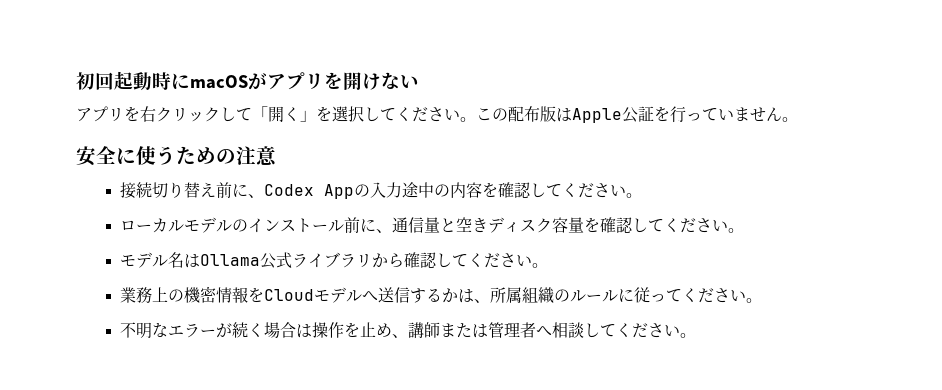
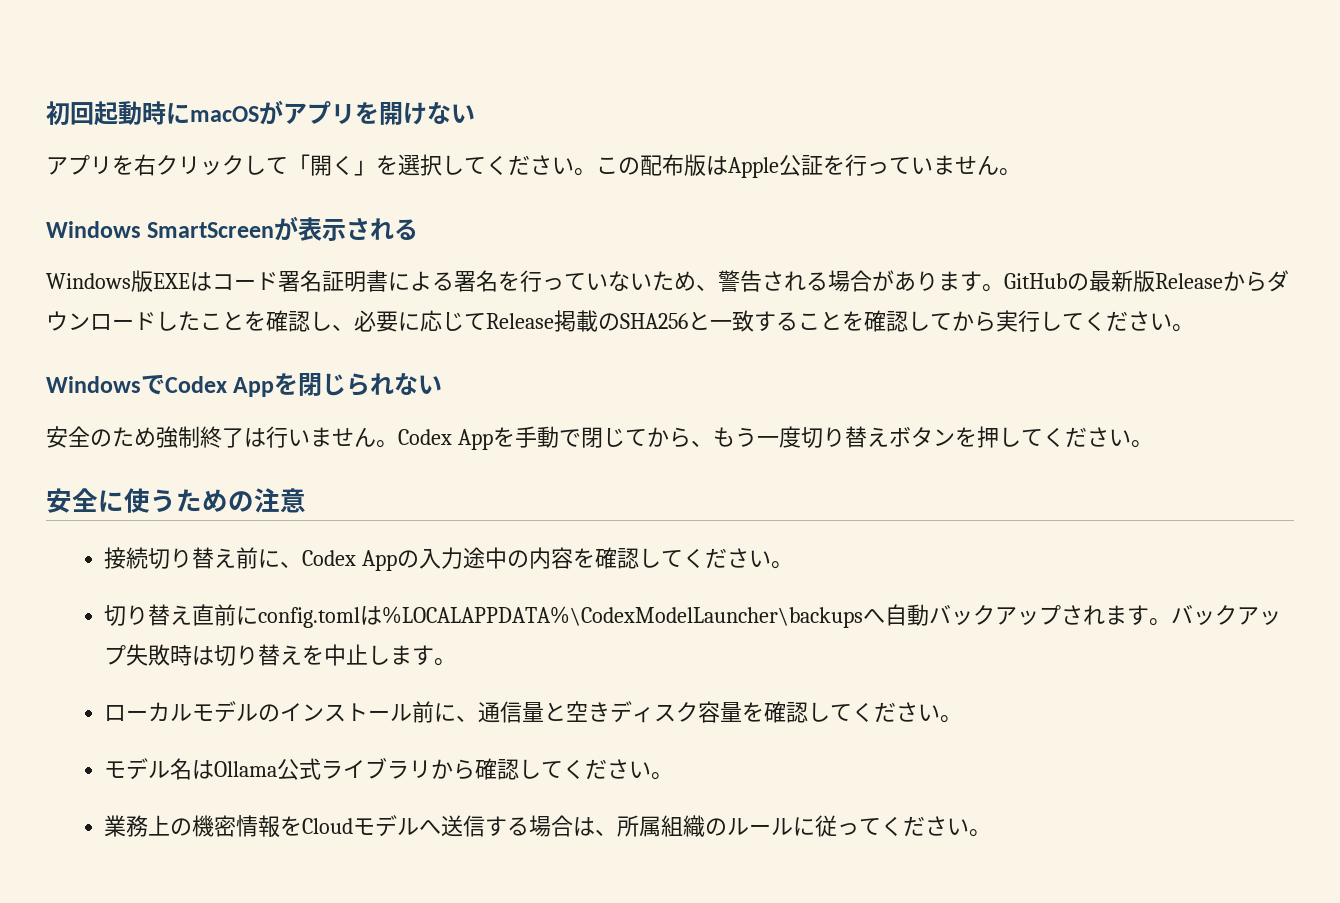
(798, 119) none -> [46,216,419,241] [46,270,1289,292] [46,310,1194,332] [46,373,443,397] [46,426,1153,450] // Windows SmartScreenが表示される // Windows版EXEはコード署名証明書による署名を行っていないため、警告される場合があります。GitHubの最新版Releaseからダウンロードしたことを確認し、必要に応じてRelease掲載のSHA256と一致することを確認してから実行してください。 // WindowsでCodex Appを閉じられない // 安全のため強制終了は行いません。Codex Appを手動で閉じてから、もう一度切り替えボタンを押してください。
(642, 195) none -> [104,604,1282,628] [104,644,457,666] // 切り替え直前にconfig.tomlは%LOCALAPPDATA%\CodexModelLauncher\backupsへ自動バックアップされます。バックアップ失敗時は切り替えを中止します。
[441,288,458,303] か -> [529,815,574,837] 場合
[119,322,696,339] // 不明なエラーが続く場合は操作を止め、講師または管理者へ相談してください。 -> (992, 833) none

